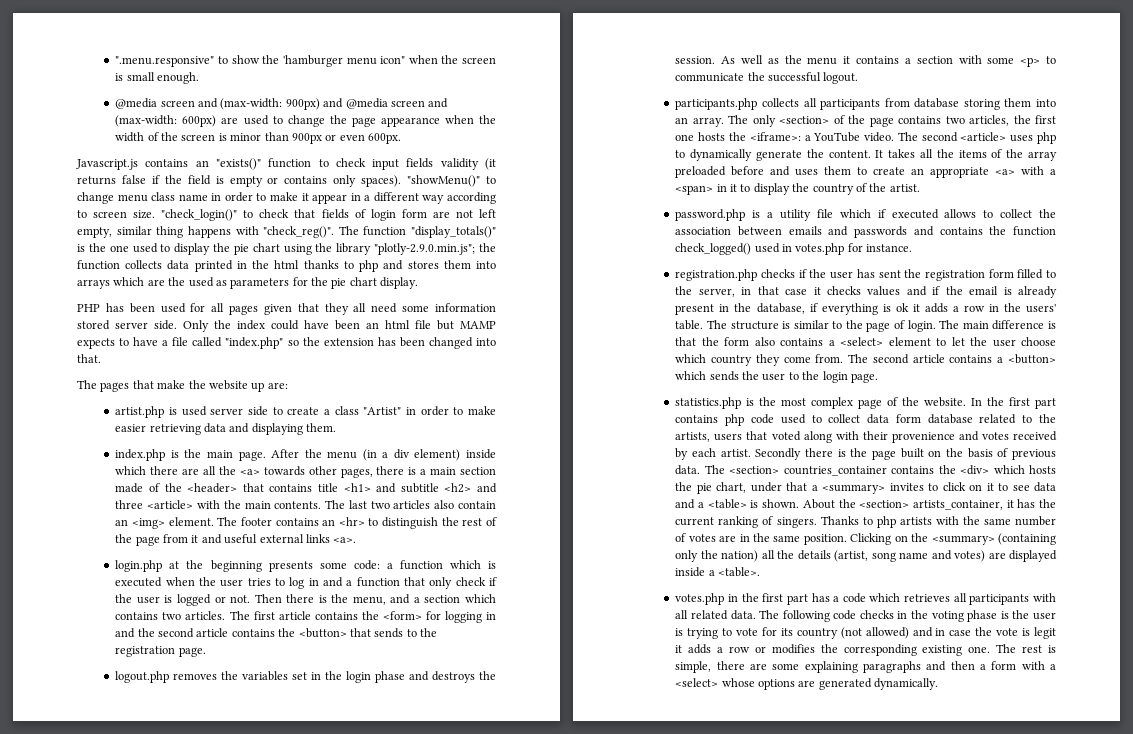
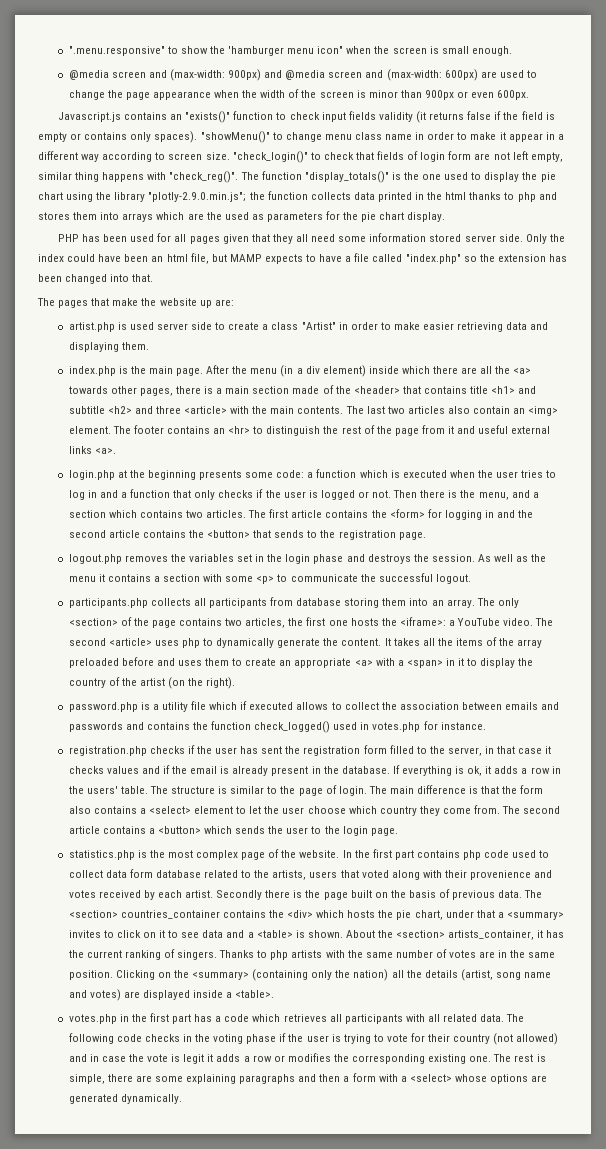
[415,320,431,329] file -> [190,253,209,264] file,
[455,577,486,586] check -> [218,490,254,498] checks
[889,184,920,192] artist. -> [139,677,236,689] artist (on the right).
[756,303,818,314] database, if -> [341,765,400,774] database. If
[895,303,909,312] ok -> [467,766,483,776] ok,
[1000,611,1009,619] is -> [279,1033,287,1042] if
[780,628,793,636] its -> [428,1034,451,1042] their

